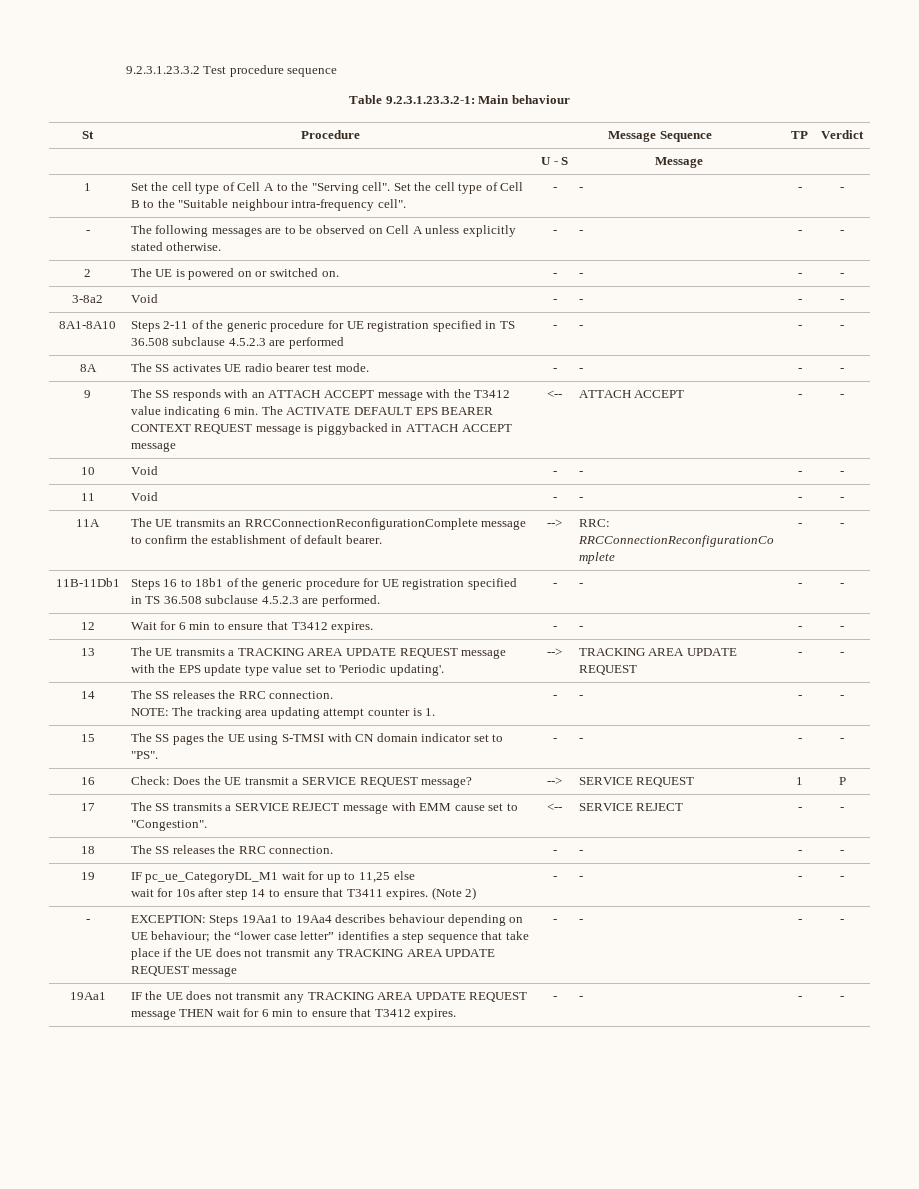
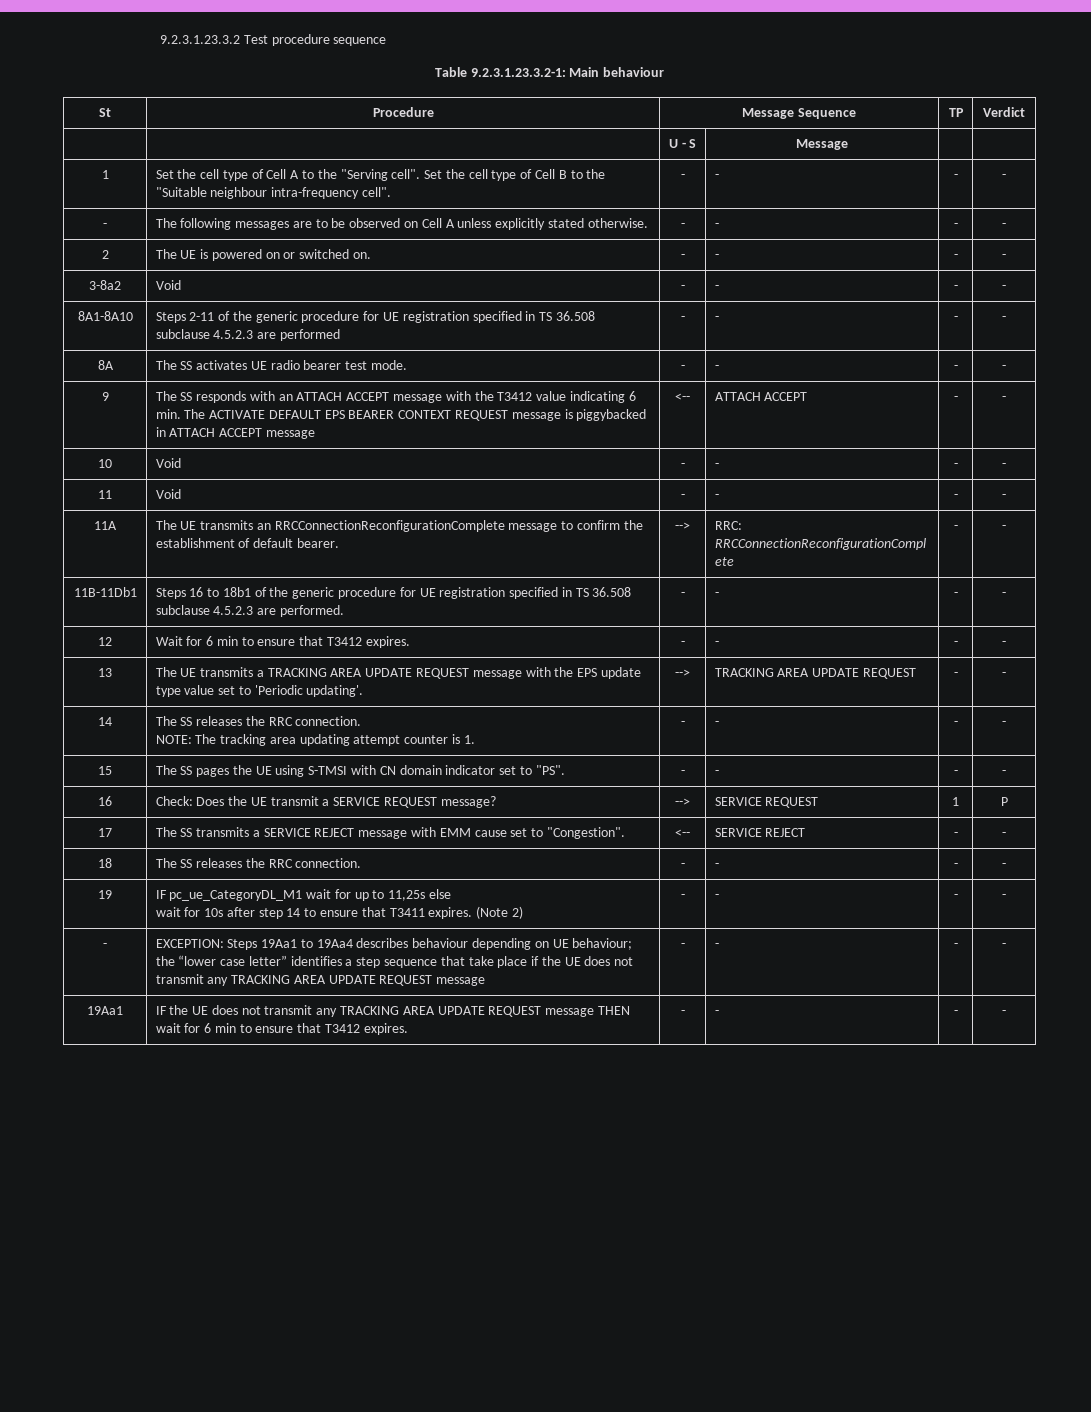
[358,872,390,883] 11,25 -> [388,890,426,901] 11,25s

